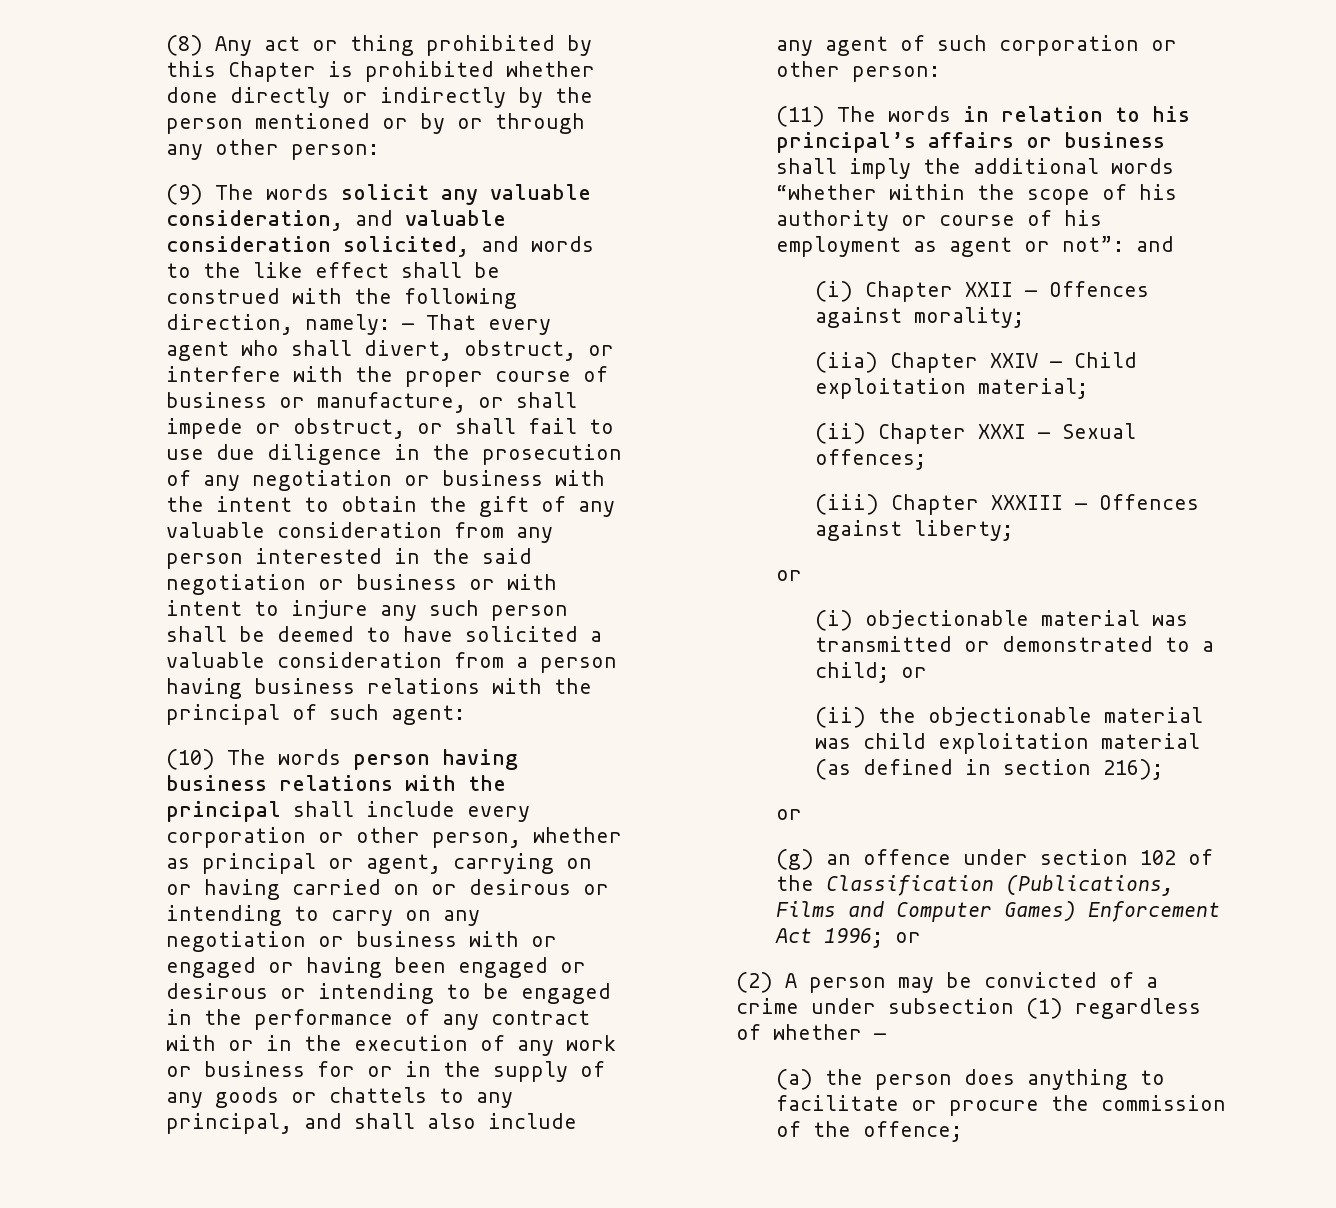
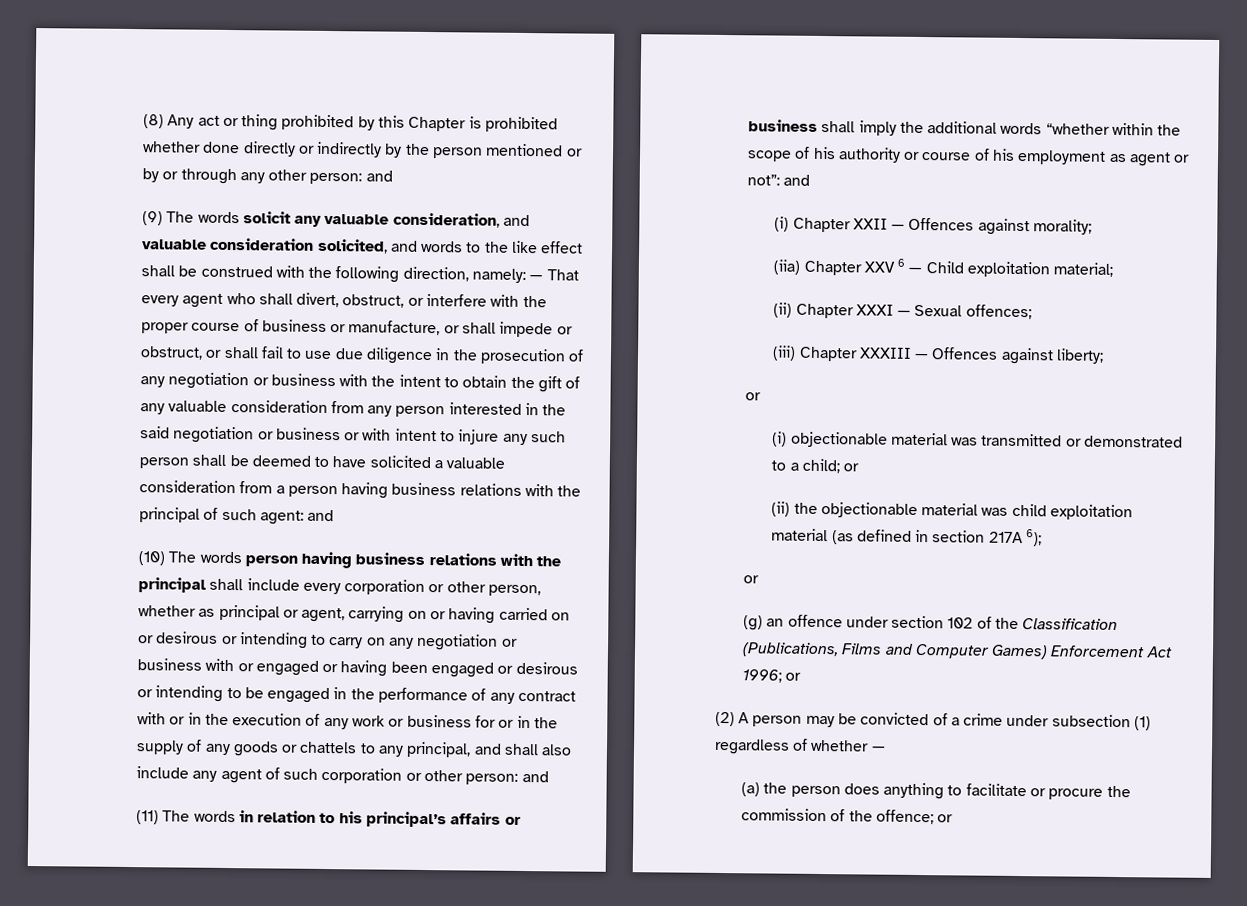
(379, 152) none -> [365,170,393,182] and
(465, 715) none -> [307,509,335,522] and
(940, 74) none -> [521,770,549,783] and
[989,353,1038,368] XXIV -> [863,258,906,273] XXV 6
[1102,759,1163,780] 216); -> [988,529,1043,547] 217A 6);
(962, 1131) none -> [937,814,954,823] or

